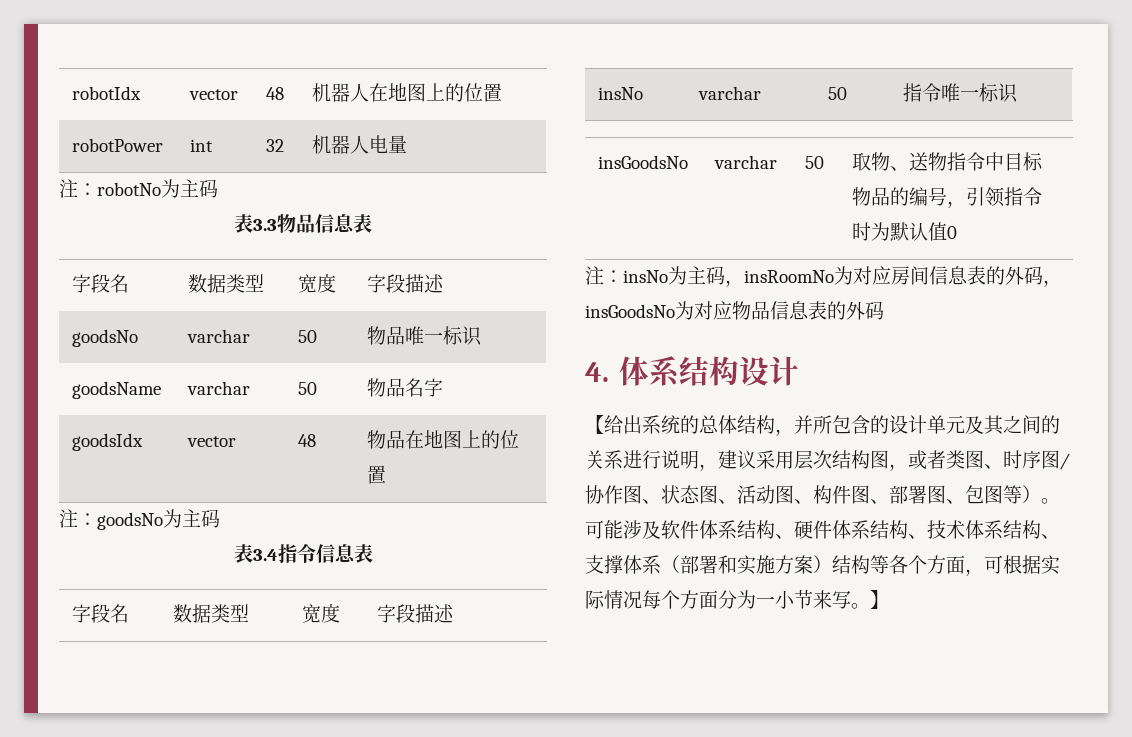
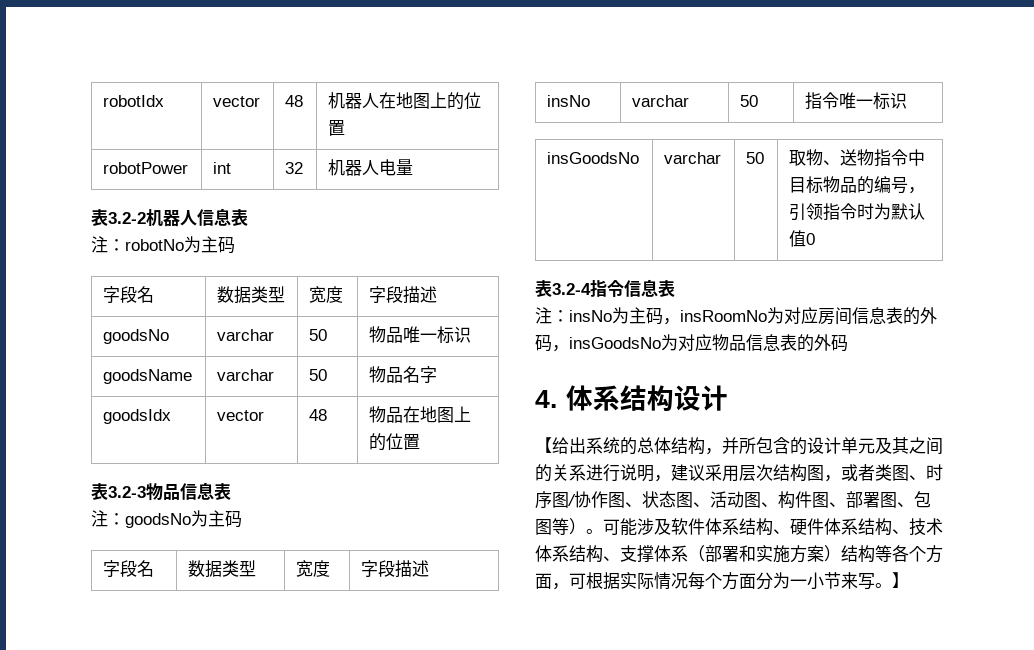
(408, 144) none -> [91,208,248,227] // 表3.2-2机器人信息表
[234,214,372,233] // 表3.3物品信息表 -> (235, 245) none
(387, 474) none -> [91,482,231,501] // 表3.2-3物品信息表
[233,544,373,563] // 表3.4指令信息表 -> (242, 519) none
(958, 232) none -> [535,279,675,298] // 表3.2-4指令信息表

